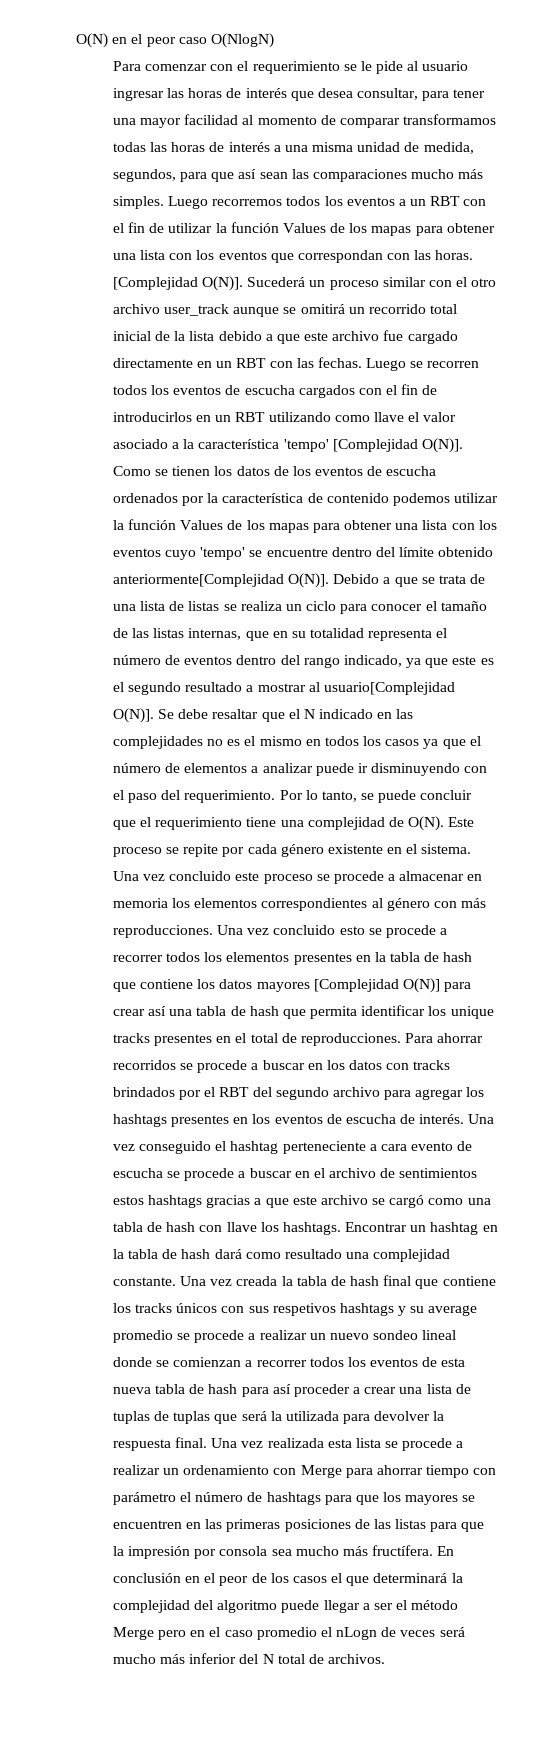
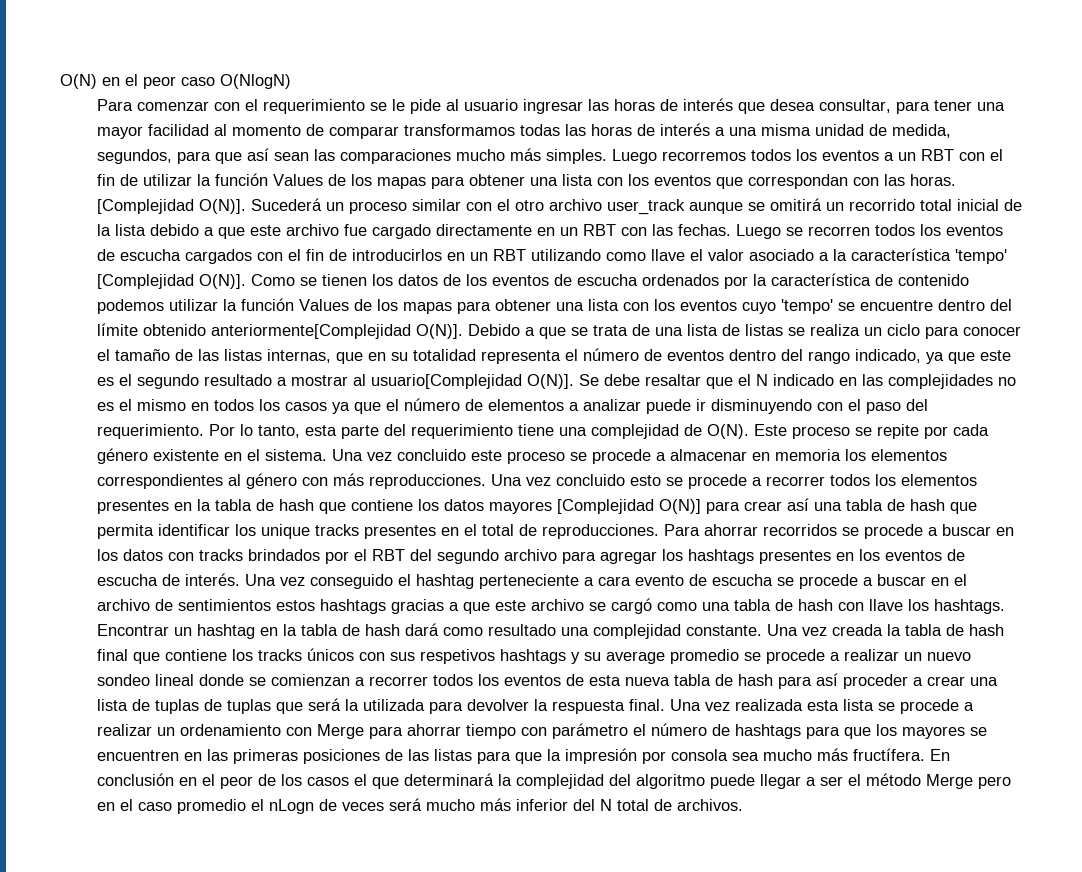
[361,790,473,803] [112,817,151,830] se puede concluir que el -> [304,424,406,439] esta parte del

